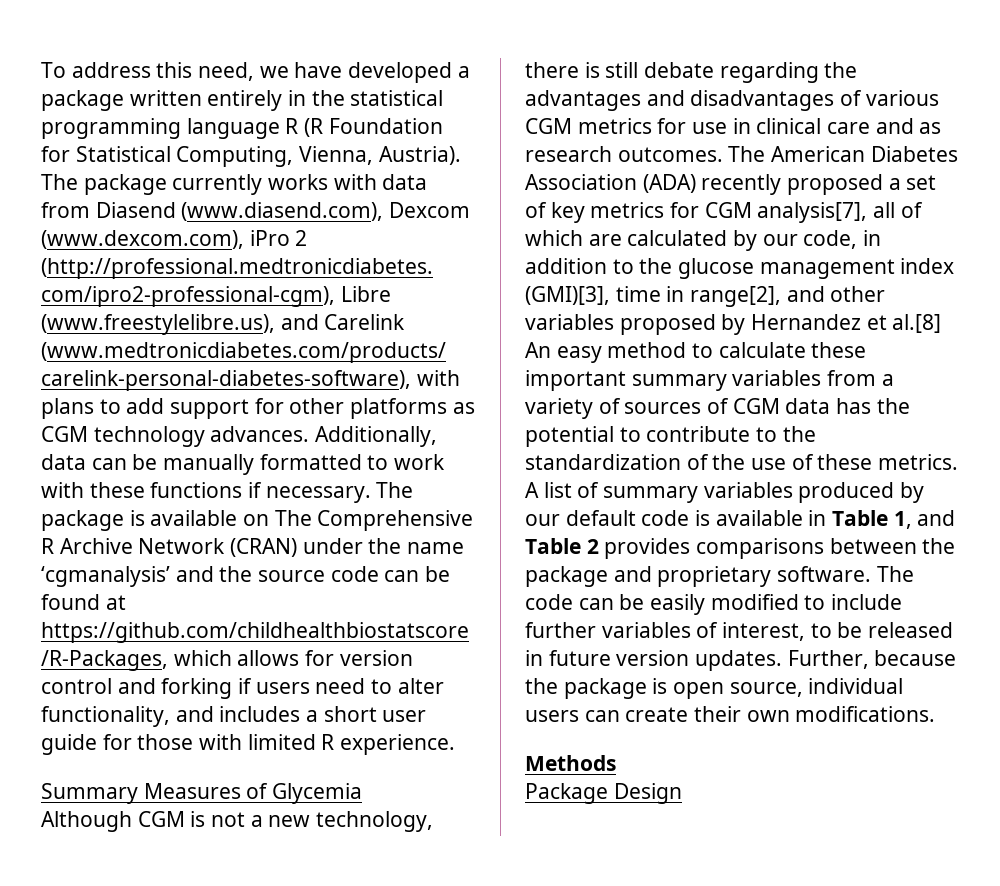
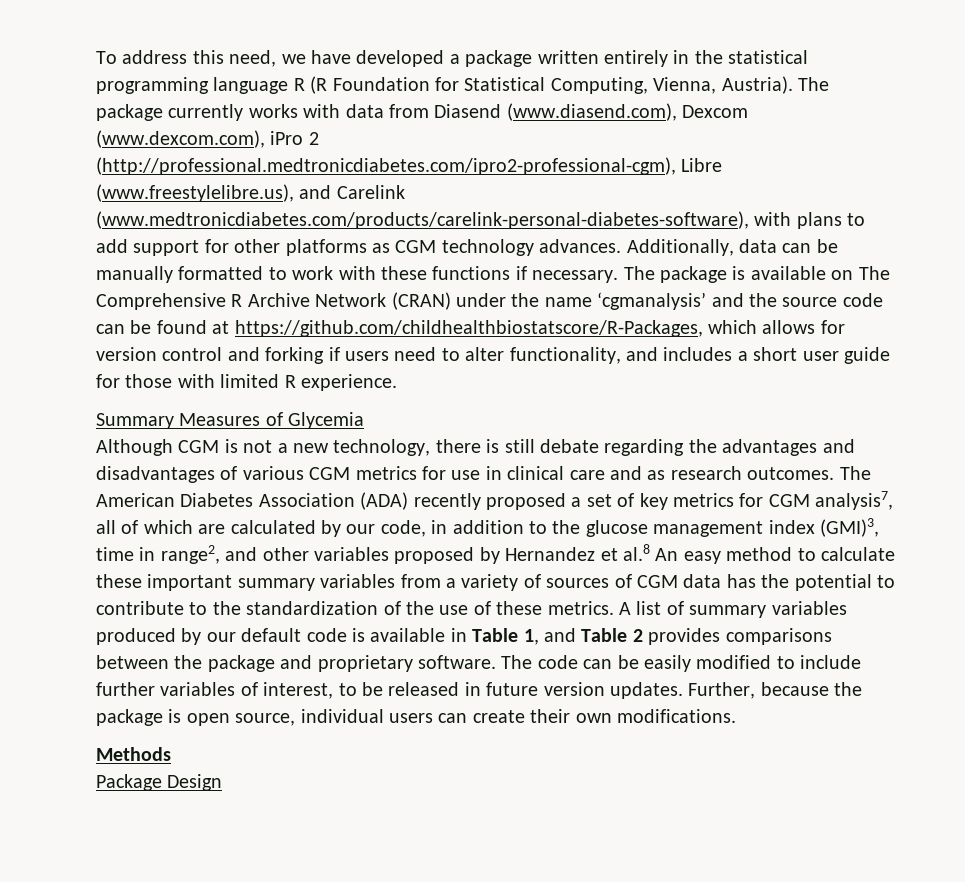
[757,202,868,223] analysis[7], -> [815,491,894,510] analysis7,
[525,286,610,305] (GMI)[3], -> [819,518,879,537] (GMI)3,
[690,286,782,307] range[2], -> [160,545,220,564] range2,
[892,314,942,333] al.[8] -> [622,544,650,561] al.8

